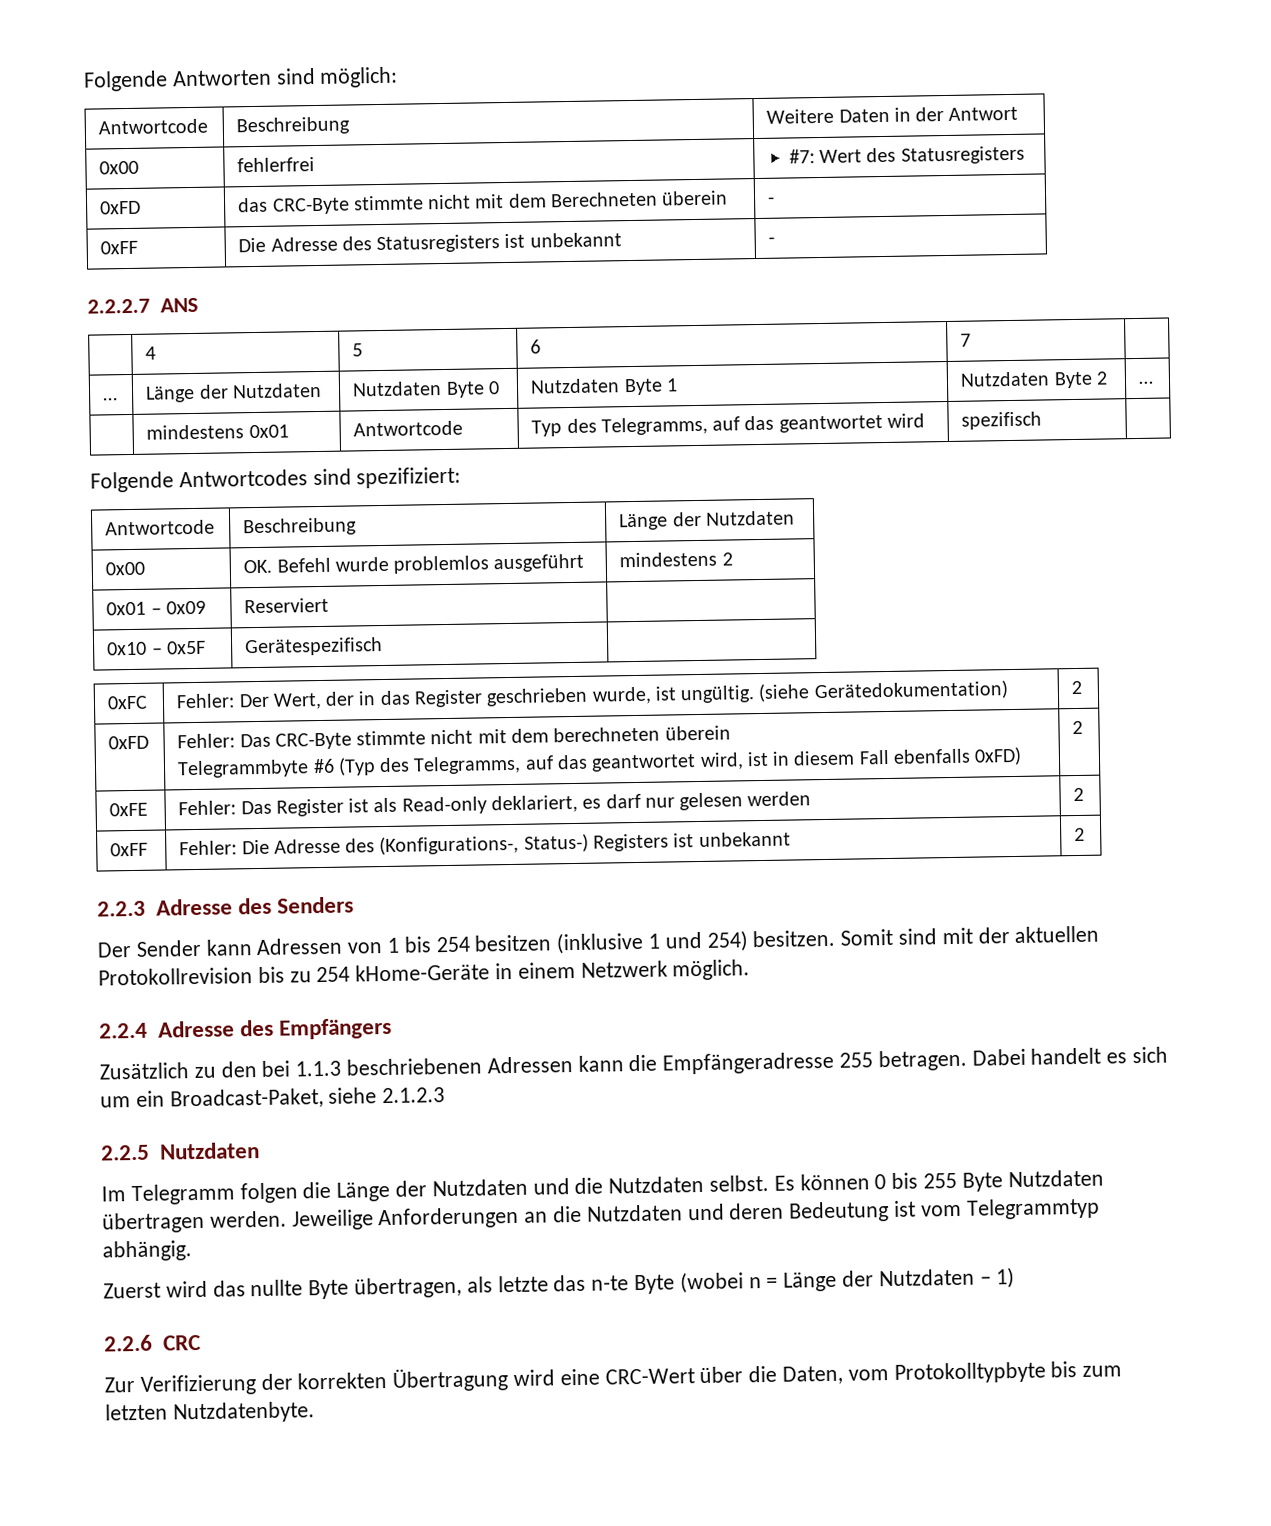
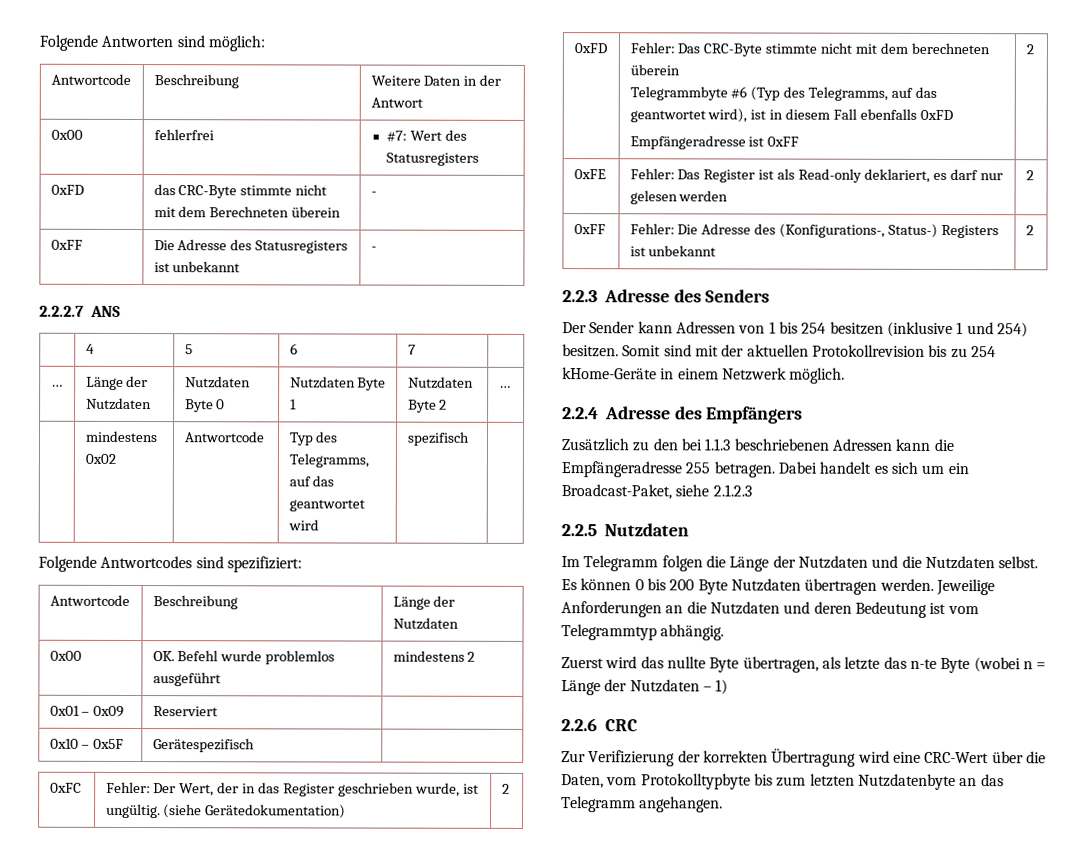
[248,424,289,439] 0x01 -> [84,453,116,464] 0x02
[699,752,744,770] wird, -> [707,108,748,123] wird),
[974,746,1023,766] 0xFD) -> [919,109,953,121] [629,135,800,150] 0xFD // Empfängeradresse ist 0xFF
[923,1172,958,1189] 255 -> [669,579,695,591] 200
[172,1401,315,1424] Nutzdatenbyte. -> [857,773,1004,791] [561,796,724,813] Nutzdatenbyte an das Telegramm angehangen.

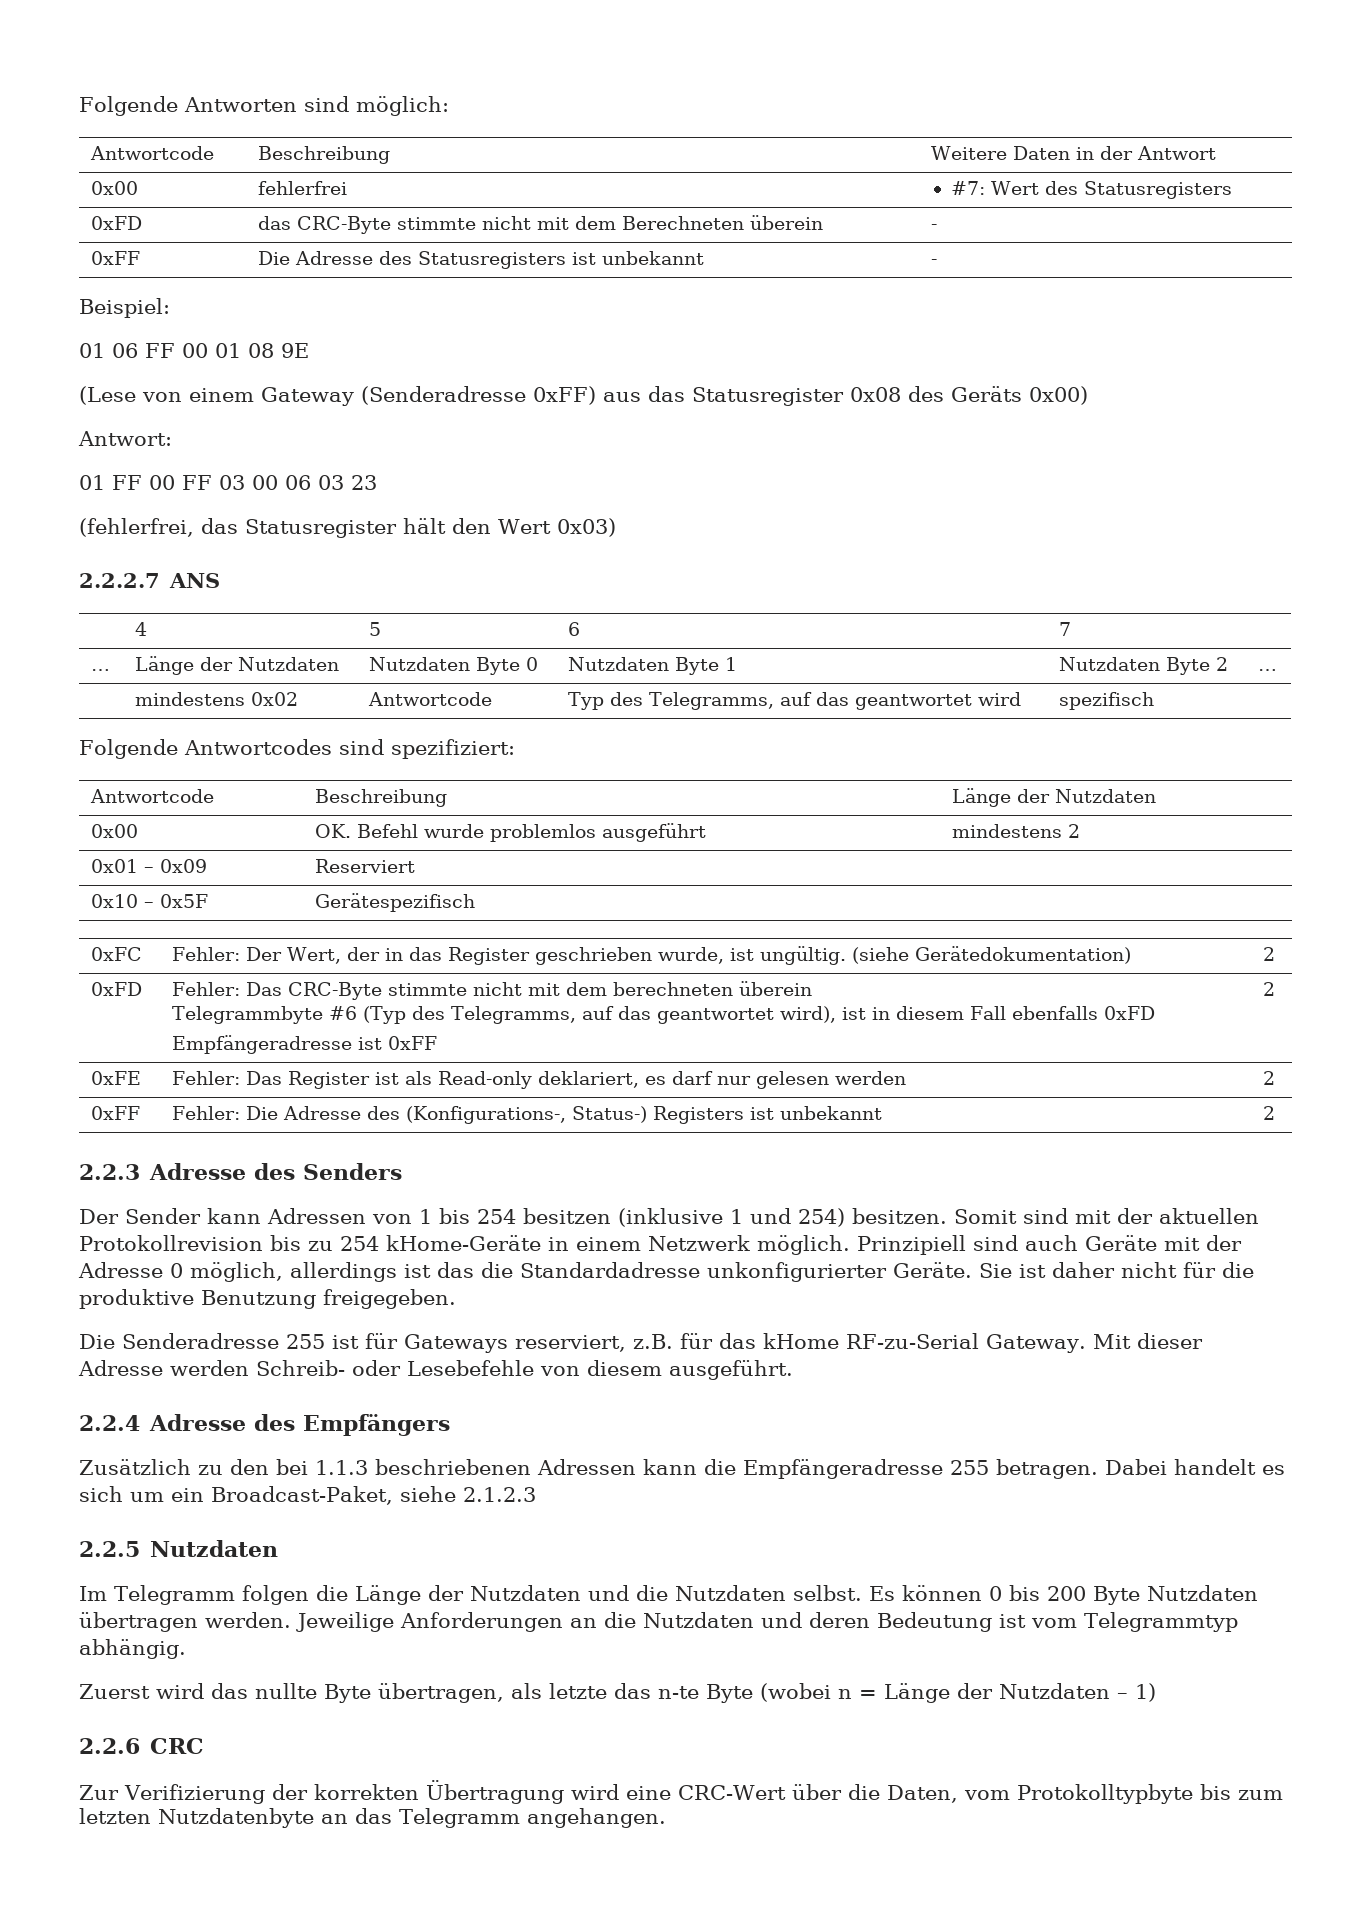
(377, 248) none -> [79,298,170,318] [79,343,309,358] [79,386,1088,406] [78,431,172,446] [79,475,377,490] [79,518,616,538] // Beispiel: // 01 06 FF 00 01 08 9E // (Lese von einem Gateway (Senderadresse 0xFF) aus das Statusregister 0x08 des Geräts 0x00) // Antwort: // 01 FF 00 FF 03 00 06 03 23 // (fehlerfrei, das Statusregister hält den Wert 0x03)
(846, 375) none -> [857,1235,1242,1255] [78,1262,1254,1282] [79,1289,456,1309] [79,1333,1203,1353] [78,1360,793,1380] Prinzipiell sind auch Geräte mit der Adresse 0 möglich, allerdings ist das die Standardadresse unkonfigurierter Geräte. Sie ist daher nicht für die produktive Benutzung freigegeben. // Die Senderadresse 255 ist für Gateways reserviert, z.B. für das kHome RF-zu-Serial Gateway. Mit dieser Adresse werden Schreib- oder Lesebefehle von diesem ausgeführt.

